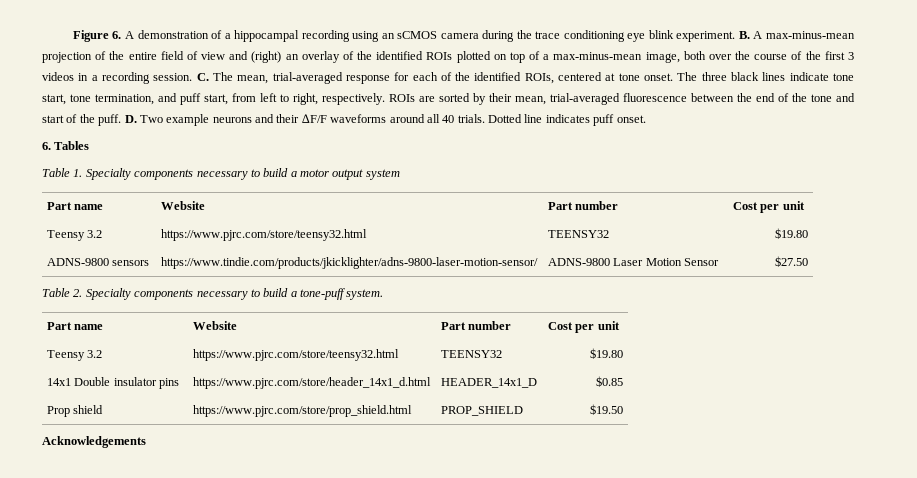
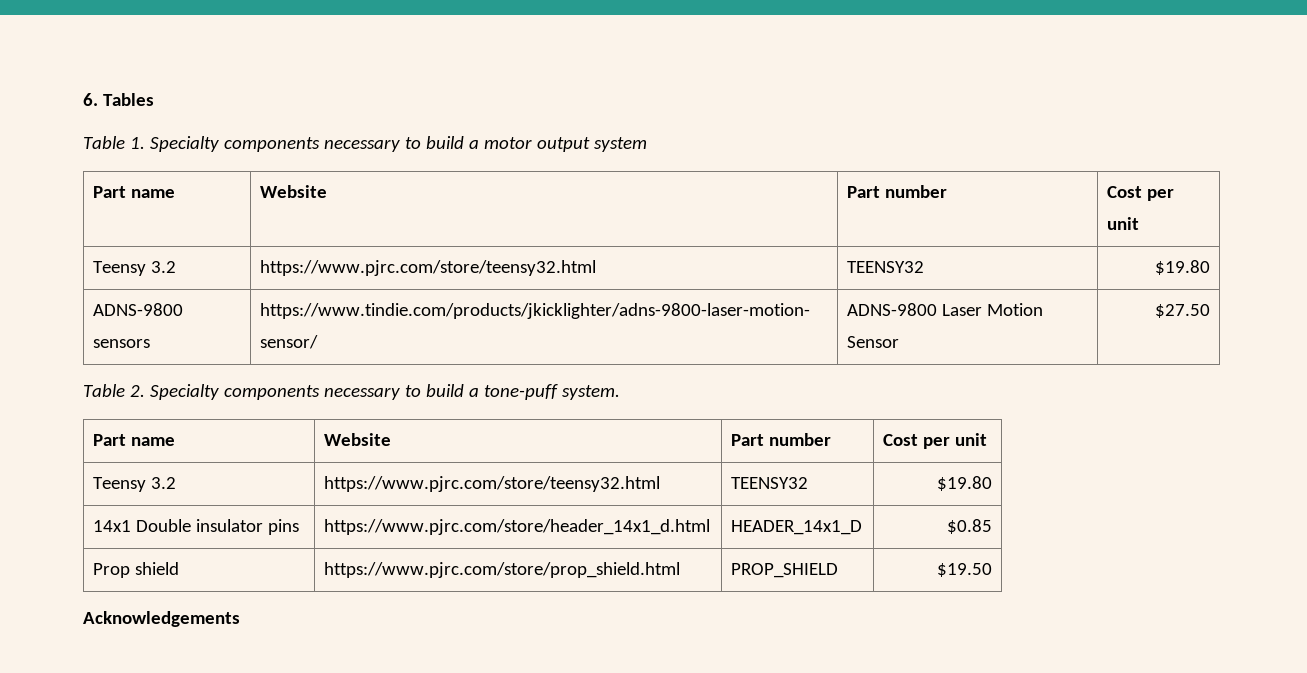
[72,30,855,42] [42,51,855,63] [42,72,855,84] [42,93,855,105] [42,114,646,126] Figure 6. A demonstration of a hippocampal recording using an sCMOS camera during the trace conditioning eye blink experiment. B. A max-minus-mean projection of the entire field of view and (right) an overlay of the identified ROIs plotted on top of a max-minus-mean image, both over the course of the first 3 videos in a recording session. C. The mean, trial-averaged response for each of the identified ROIs, centered at tone onset. The three black lines indicate tone start, tone termination, and puff start, from left to right, respectively. ROIs are sorted by their mean, trial-averaged fluorescence between the end of the tone and start of the puff. D. Two example neurons and their ∆F/F waveforms around all 40 trials. Dotted line indicates puff onset. // -> (83, 99) none

